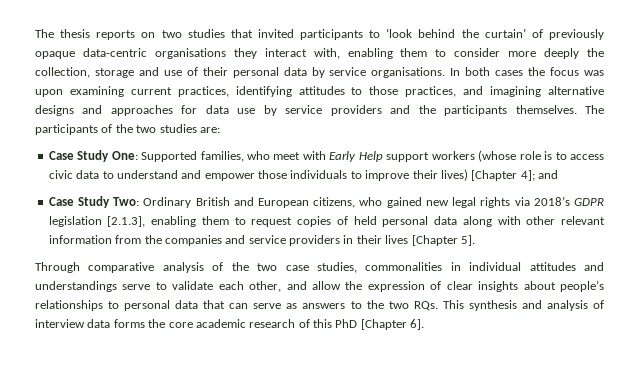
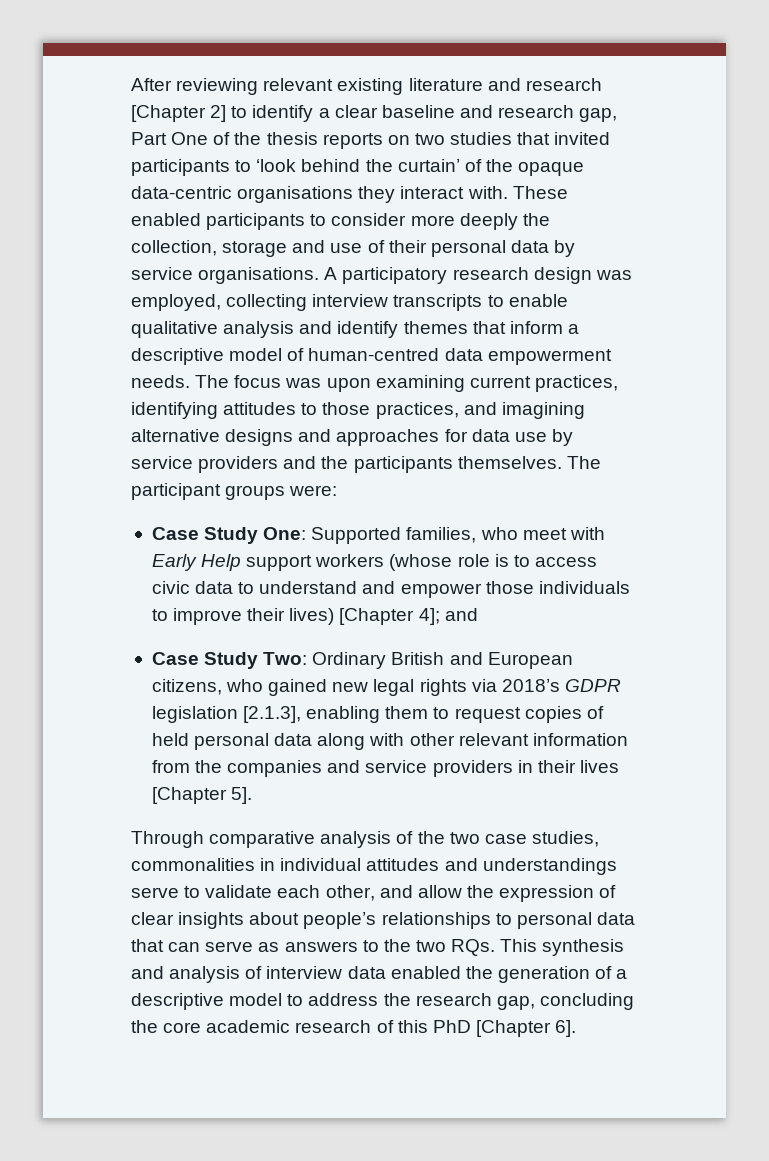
[35,29,54,38] The -> [131,78,602,95] [131,105,618,122] [131,132,262,145] After reviewing relevant existing literature and research [Chapter 2] to identify a clear baseline and research gap, Part One of the
[548,29,604,40] previously -> [485,159,513,172] the
[313,48,428,59] with, enabling them -> [467,186,568,199] [131,213,306,230] with. These enabled participants
[450,67,546,76] In both cases the -> [324,267,632,284] [131,294,568,311] [131,321,579,338] [131,348,612,365] [131,375,230,388] A participatory research design was employed, collecting interview transcripts to enable qualitative analysis and identify themes that inform a descriptive model of human-centred data empowerment needs. The
[35,124,220,135] participants of the two studies are: -> [131,483,338,500] participant groups were:
[113,319,145,328] forms -> [390,966,628,983] [131,993,634,1010] enabled the generation of a descriptive model to address the research gap, concluding

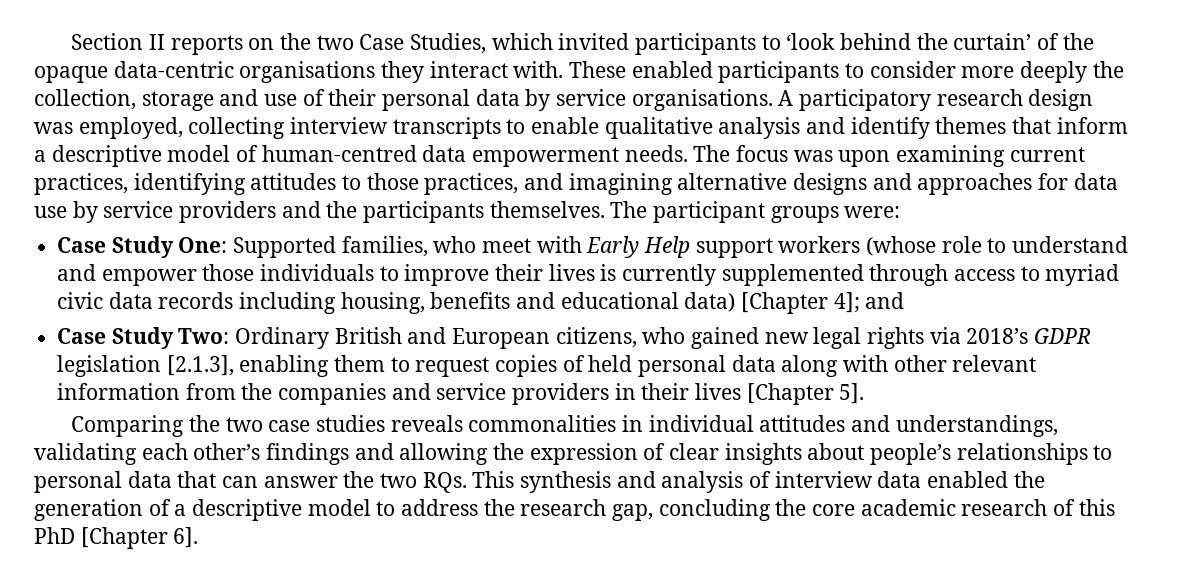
[131,78,602,95] [131,105,618,122] [131,132,551,149] After reviewing relevant existing literature and research [Chapter 2] to identify a clear baseline and research gap, Part One of the thesis reports on two studies that -> [71,33,553,55] Section II reports on the two Case Studies, which
[494,554,597,567] [151,581,234,594] is to access civic data -> (982, 244) none
[289,608,335,625] lives) -> [548,264,1120,286] [57,292,736,314] lives is currently supplemented through access to myriad civic data records including housing, benefits and educational data)
[131,831,414,848] Through comparative analysis of -> [71,415,185,437] Comparing
[531,831,599,847] studies, -> [315,415,463,432] studies reveals
[482,858,617,875] [131,885,462,901] understandings serve to validate each other, and allow -> [895,415,1058,437] [34,443,489,465] understandings, validating each other’s findings and allowing
[205,940,379,952] serve as answers to -> [263,476,338,488] answer

